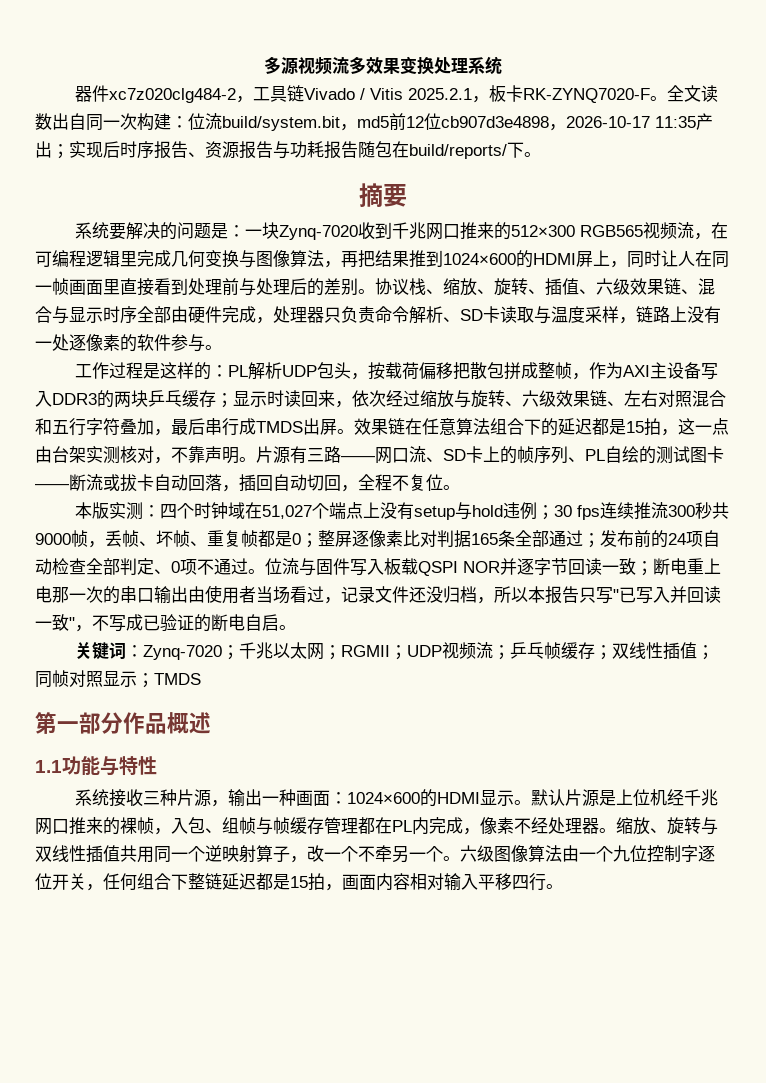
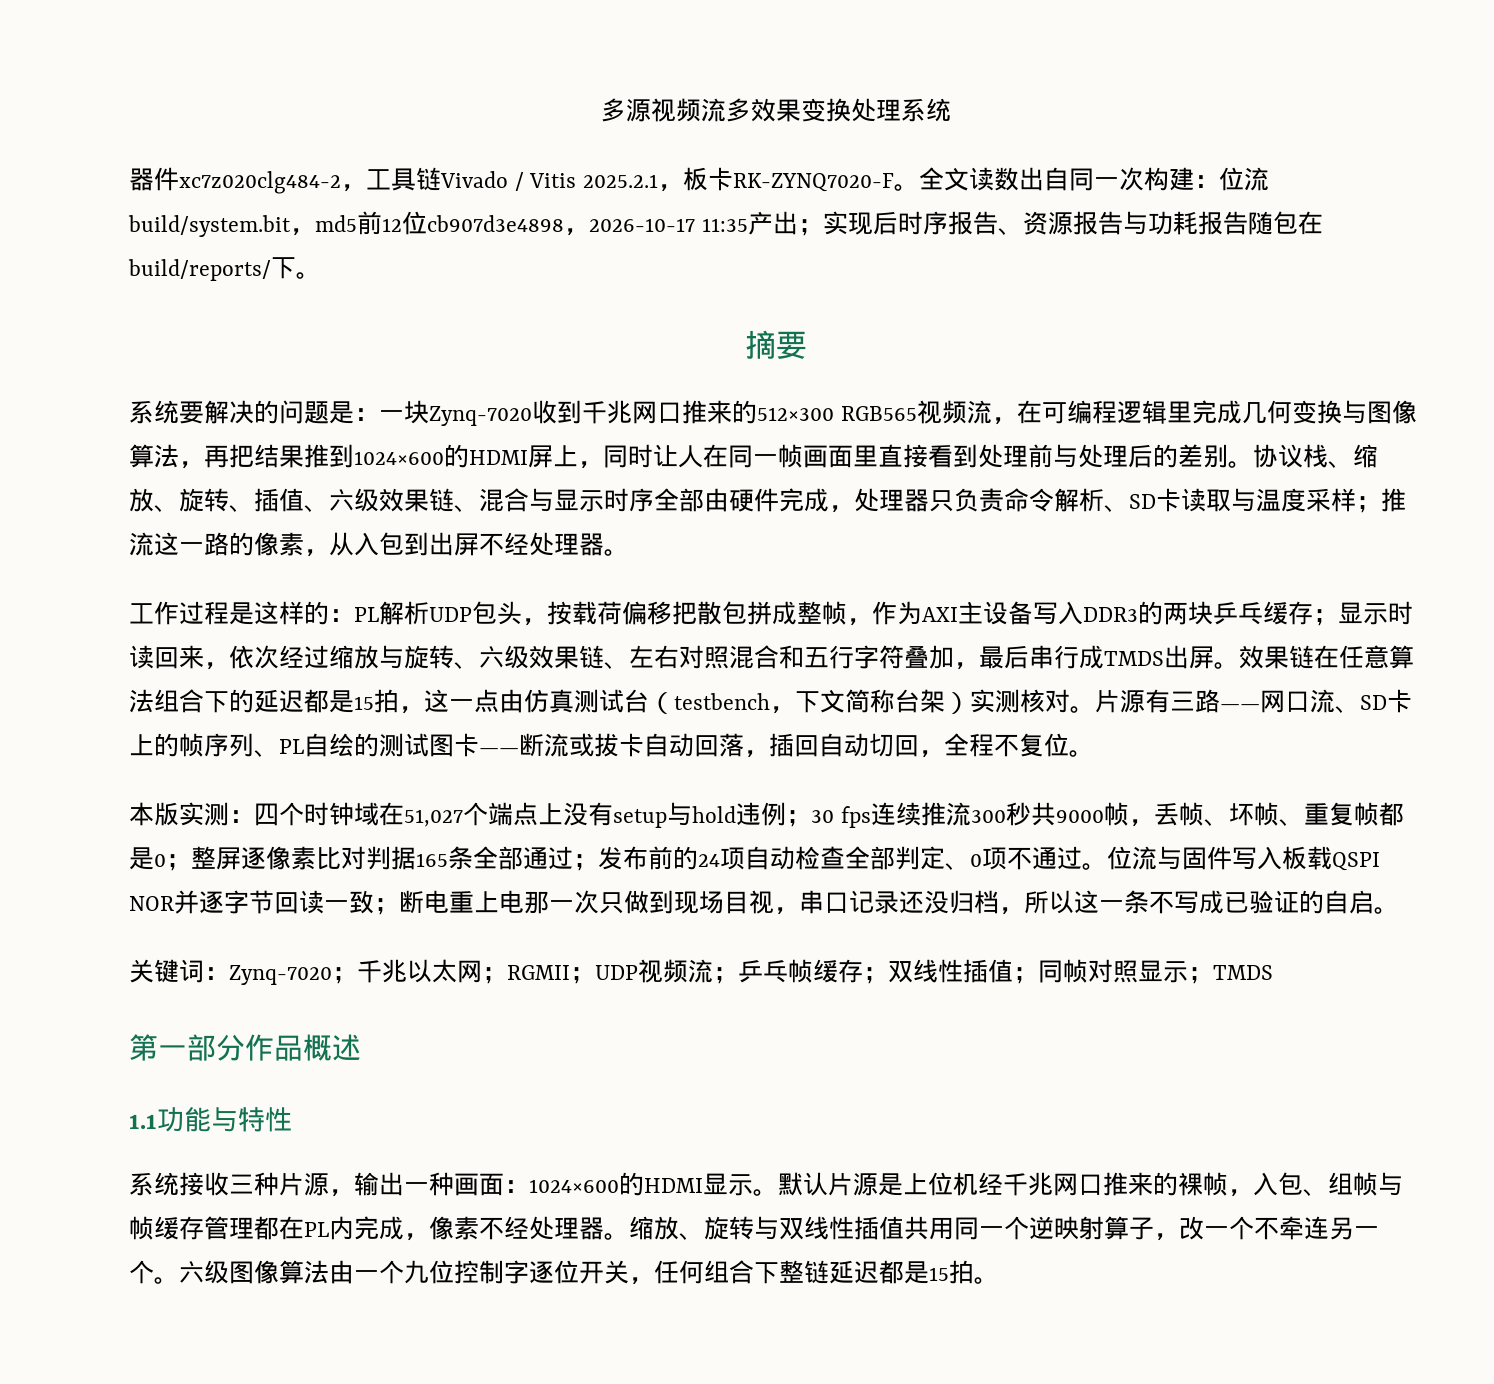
[619,306,721,324] [35,334,205,352] ，链路上没有一处逐像素的软件参与 -> [1356,488,1406,513] [129,532,604,557] ；推流这一路的像素，从入包到出屏不经处理器
[52,446,239,464] 台架实测核对，不靠声明 -> [524,689,1070,714] 仿真测试台（testbench，下文简称台架）实测核对
[103,585,721,604] [35,614,92,632] 的串口输出由使用者当场看过，记录文件还没归档，所以本报告只写"已写入并回读一致"， -> [599,890,1149,915] 只做到现场目视，串口记录还没归档，所以这一条
[211,614,245,631] 断电 -> (1324, 902) none
(392, 853) none -> [1304,1216,1329,1240] 连
[325,873,546,891] ，画面内容相对输入平移四行 -> (974, 1272) none

